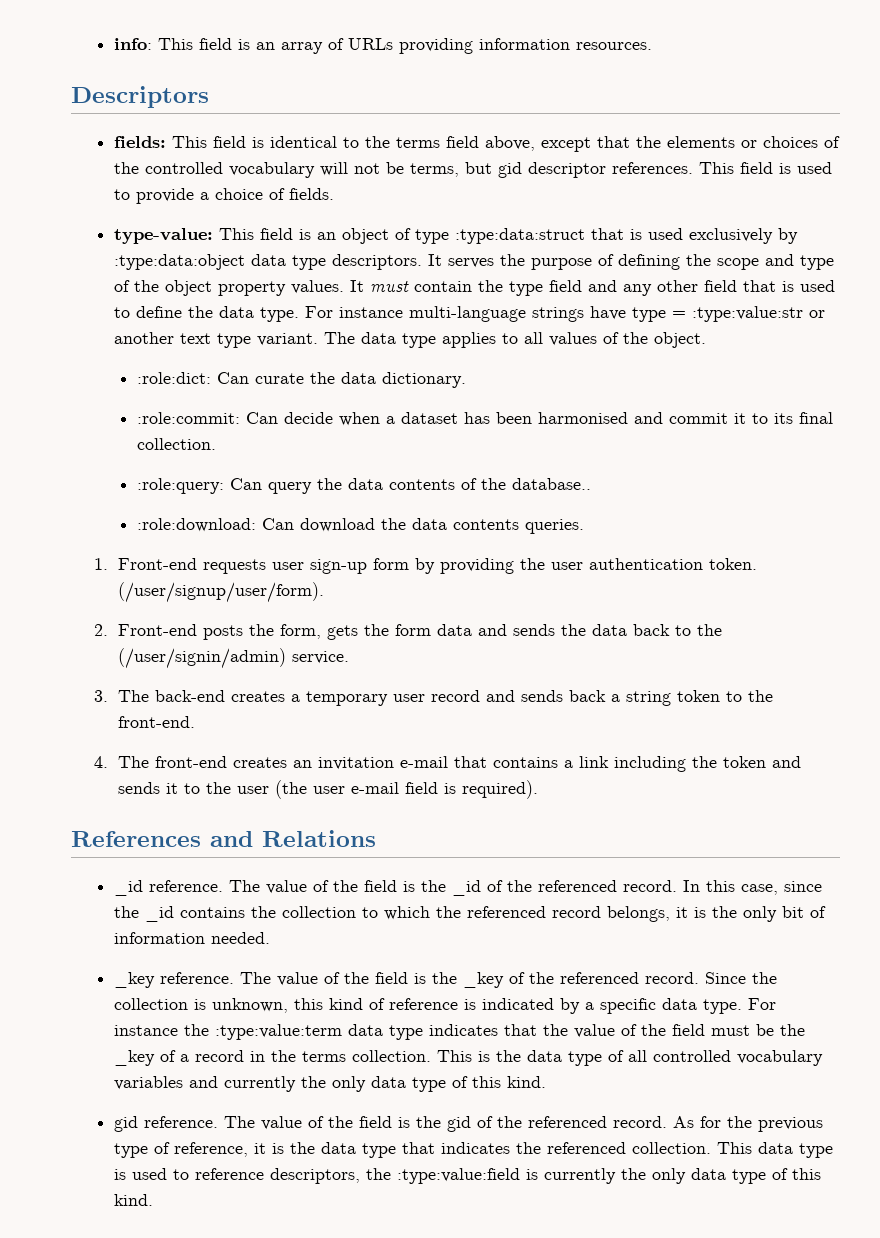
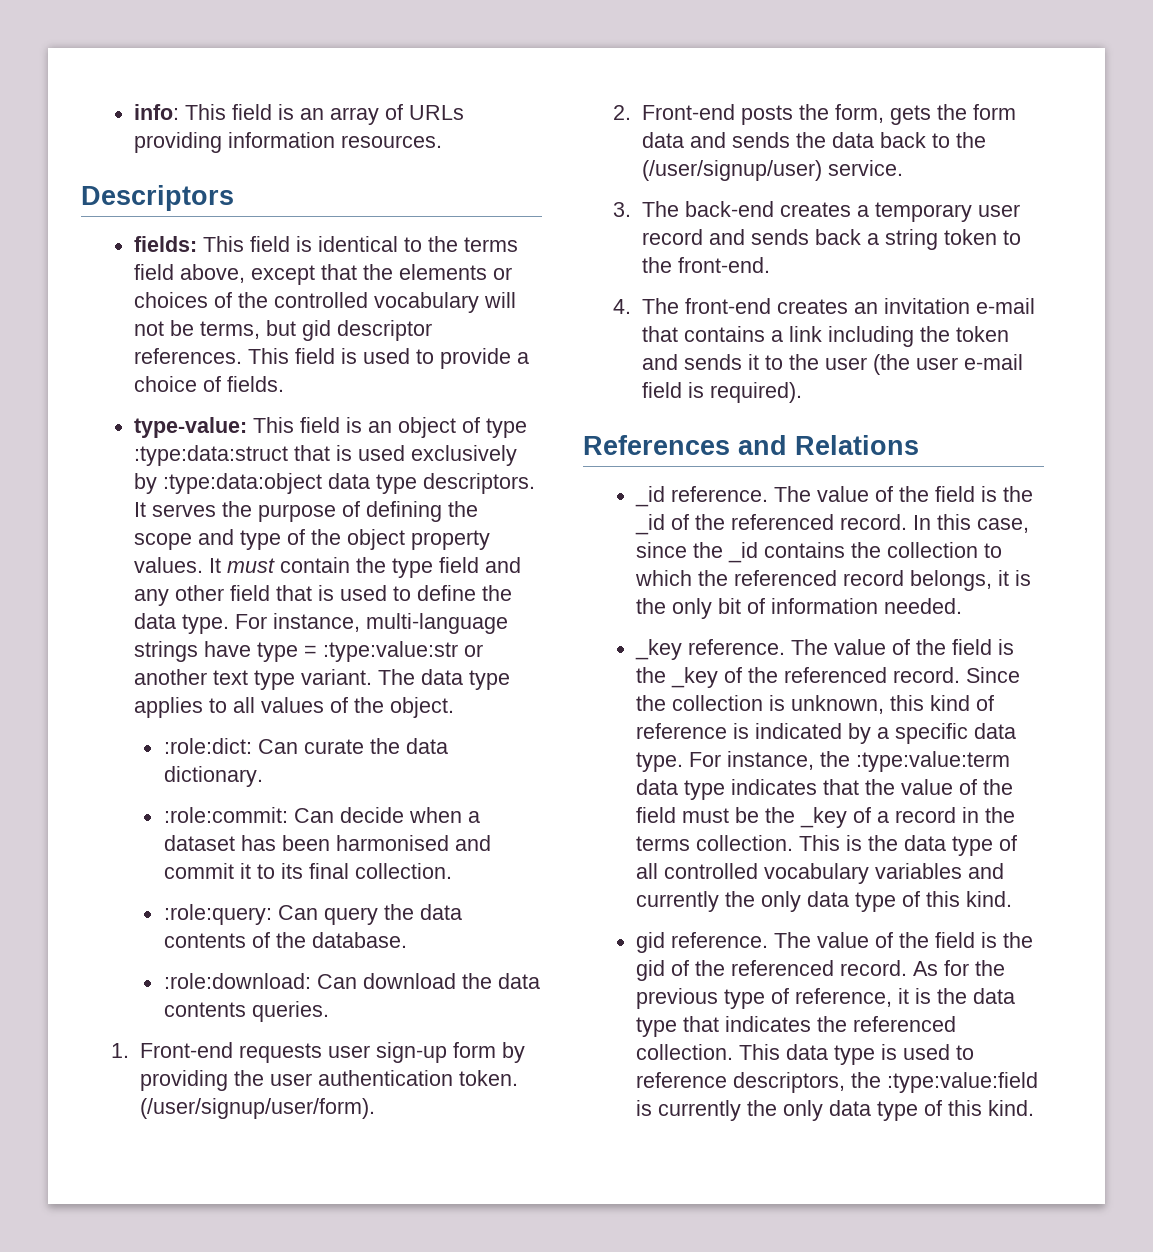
[338,307,403,318] instance -> [273,613,361,632] instance,
[512,478,592,490] database.. -> [311,932,407,948] database.
[117,648,286,669] (/user/signin/admin) -> [642,160,823,181] (/user/signup/user)
[113,1025,178,1036] instance -> [727,751,815,770] instance,

